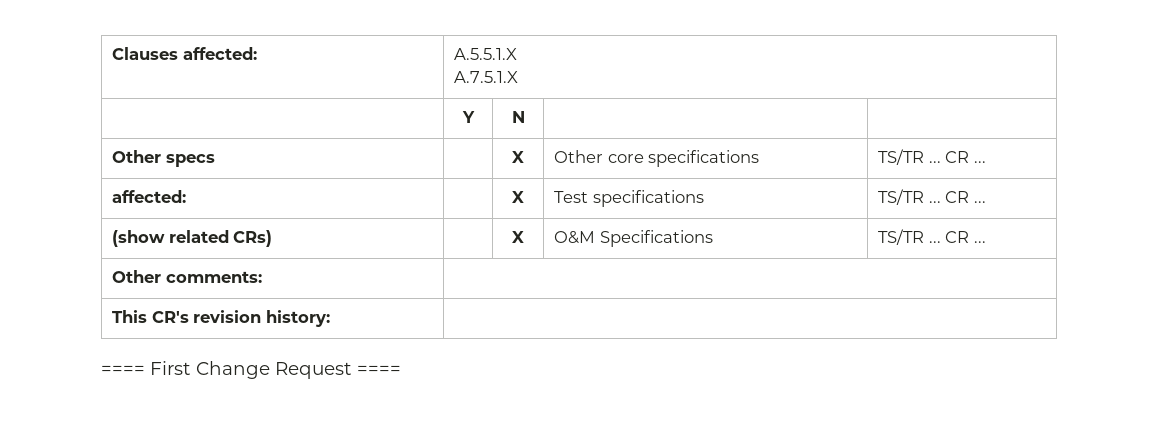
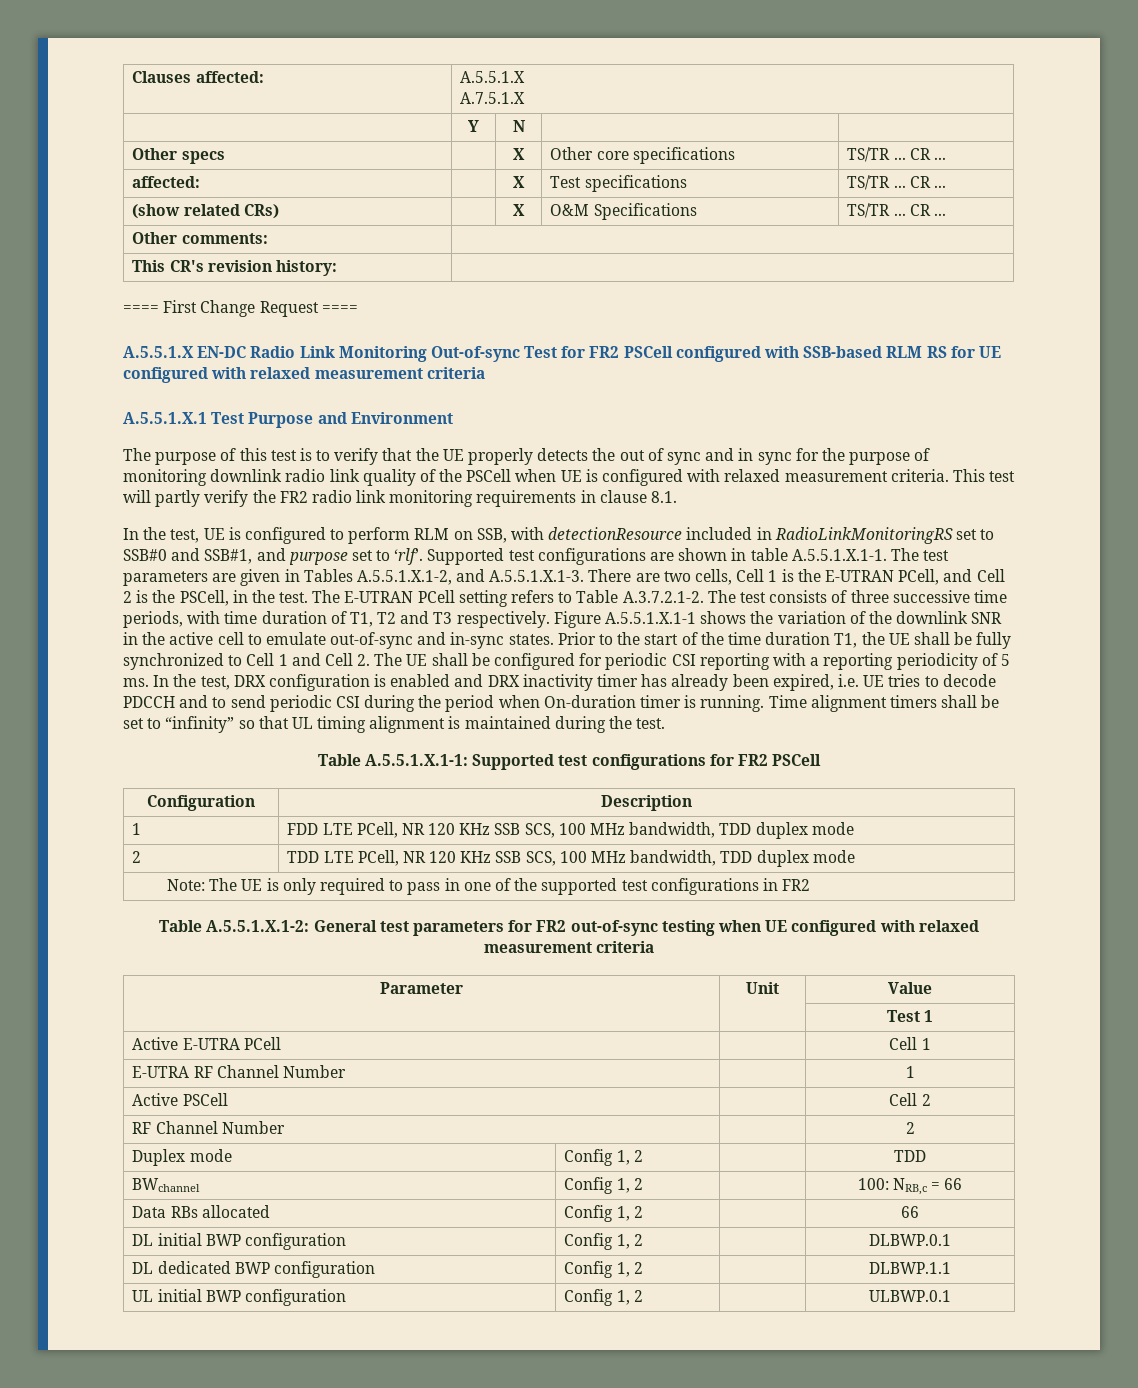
(401, 370) none -> [123,346,1001,362] [123,367,485,383] [123,412,453,428] [123,448,931,465] [123,469,1016,486] [123,490,678,507] [123,527,995,544] [123,548,950,565] [123,569,1005,586] [123,590,1007,607] [123,611,1003,628] [123,632,1012,649] [123,653,1010,670] [123,674,996,691] [123,695,1000,712] [123,716,666,733] [317,754,822,770] [147,795,255,811] [601,795,692,811] [132,823,142,835] [287,822,854,839] [132,851,142,863] [287,850,855,867] [167,878,811,895] [159,920,979,936] [483,941,655,953] [380,982,463,994] [746,982,779,994] [888,982,932,994] [886,1010,934,1022] [132,1037,281,1050] [889,1037,931,1050] [132,1065,346,1078] [905,1066,915,1078] [132,1093,228,1106] [889,1093,931,1106] [132,1121,285,1134] [905,1122,915,1134] [132,1149,232,1166] [564,1149,643,1166] [894,1150,926,1162] [132,1178,201,1192] [564,1177,643,1194] [857,1178,963,1195] [132,1205,270,1218] [564,1205,643,1222] [901,1206,919,1218] [132,1233,346,1250] [564,1233,643,1250] [869,1234,951,1246] [132,1261,375,1278] [564,1261,643,1278] [869,1262,951,1274] [132,1289,346,1306] [564,1289,643,1306] [869,1290,951,1302] // A.5.5.1.X EN-DC Radio Link Monitoring Out-of-sync Test for FR2 PSCell configured with SSB-based RLM RS for UE configured with relaxed measurement criteria // A.5.5.1.X.1 Test Purpose and Environment // The purpose of this test is to verify that the UE properly detects the out of sync and in sync for the purpose of monitoring downlink radio link quality of the PSCell when UE is configured with relaxed measurement criteria. This test will partly verify the FR2 radio link monitoring requirements in clause 8.1. // In the test, UE is configured to perform RLM on SSB, with detectionResource included in RadioLinkMonitoringRS set to SSB#0 and SSB#1, and purpose set to ‘rlf’. Supported test configurations are shown in table A.5.5.1.X.1-1. The test parameters are given in Tables A.5.5.1.X.1-2, and A.5.5.1.X.1-3. There are two cells, Cell 1 is the E-UTRAN PCell, and Cell 2 is the PSCell, in the test. The E-UTRAN PCell setting refers to Table A.3.7.2.1-2. The test consists of three successive time periods, with time duration of T1, T2 and T3 respectively. Figure A.5.5.1.X.1-1 shows the variation of the downlink SNR in the active cell to emulate out-of-sync and in-sync states. Prior to the start of the time duration T1, the UE shall be fully synchronized to Cell 1 and Cell 2. The UE shall be configured for periodic CSI reporting with a reporting periodicity of 5 ms. In the test, DRX configuration is enabled and DRX inactivity timer has already been expired, i.e. UE tries to decode PDCCH and to send periodic CSI during the period when On-duration timer is running. Time alignment timers shall be set to “infinity” so that UL timing alignment is maintained during the test. // Table A.5.5.1.X.1-1: Supported test configurations for FR2 PSCell // Configuration | Description // 1 | FDD LTE PCell, NR 120 KHz SSB SCS, 100 MHz bandwidth, TDD duplex mode // 2 | TDD LTE PCell, NR 120 KHz SSB SCS, 100 MHz bandwidth, TDD duplex mode // Note: The UE is only required to pass in one of the supported test configurations in FR2 // Table A.5.5.1.X.1-2: General test parameters for FR2 out-of-sync testing when UE configured with relaxed measurement criteria // Parameter | Unit | Value // | | Test 1 // Active E-UTRA PCell | | Cell 1 // E-UTRA RF Channel Number | | 1 // Active PSCell | | Cell 2 // RF Channel Number | | 2 // Duplex mode | Config 1, 2 | | TDD // BWchannel | Config 1, 2 | | 100: NRB,c = 66 // Data RBs allocated | Config 1, 2 | | 66 // DL initial BWP configuration | Config 1, 2 | | DLBWP.0.1 // DL dedicated BWP configuration | Config 1, 2 | | DLBWP.1.1 // UL initial BWP configuration | Config 1, 2 | | ULBWP.0.1

